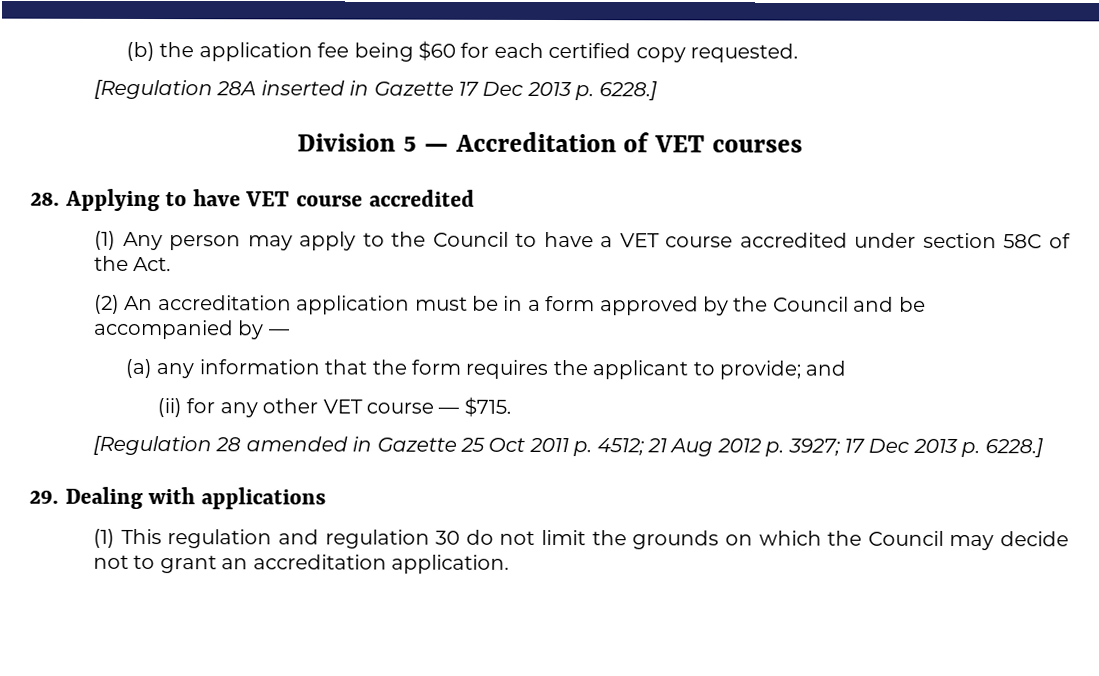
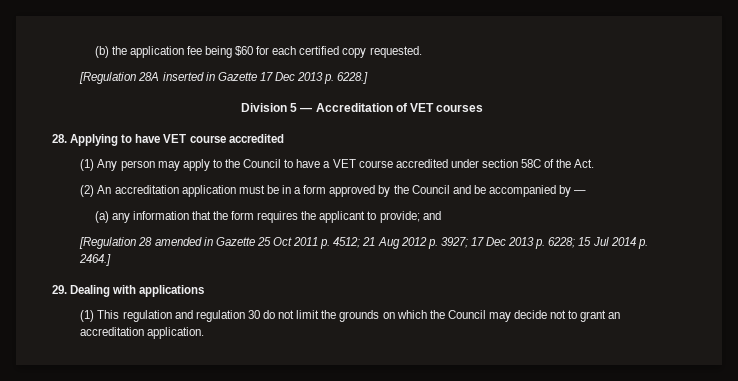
[157,396,511,418] // (ii) for any other VET course — $715. -> (441, 215) none
[984,438,1044,458] 6228.] -> [548,237,648,249] [79,254,112,266] 6228; 15 Jul 2014 p. 2464.]

